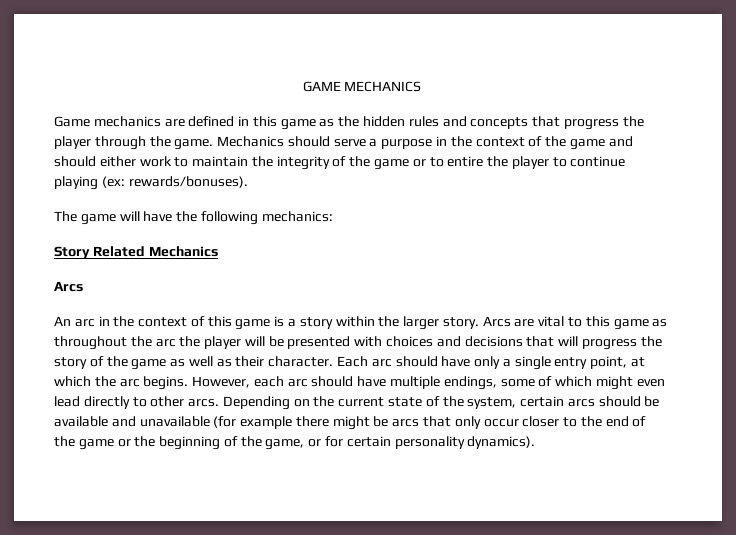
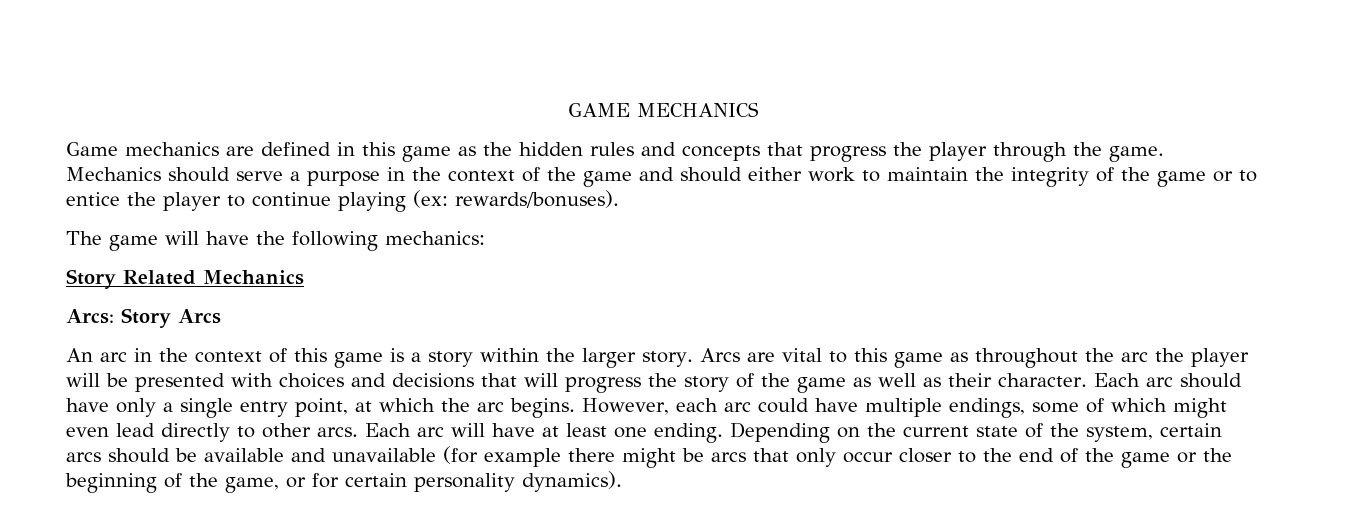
[447,156,484,167] entire -> [66,192,120,206] entice
(218, 251) none -> [66,308,171,328] Arcs: Story
[311,376,354,387] should -> [757,398,809,413] could
(220, 403) none -> [365,423,723,443] Each arc will have at least one ending.

